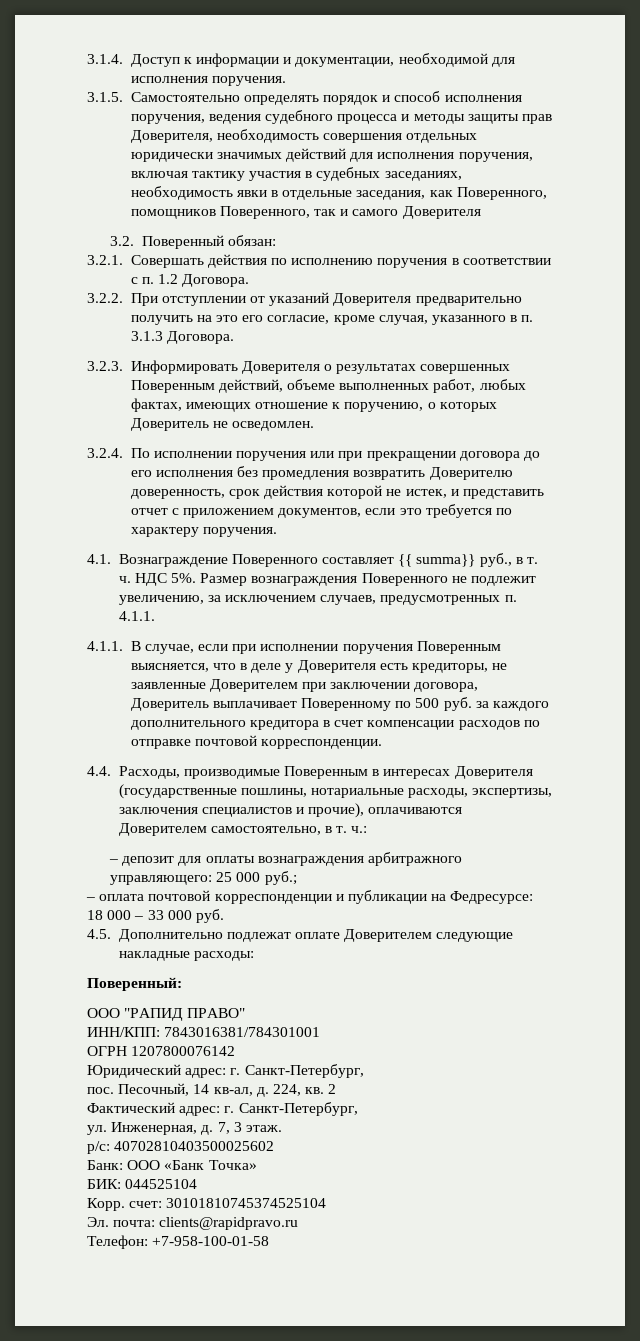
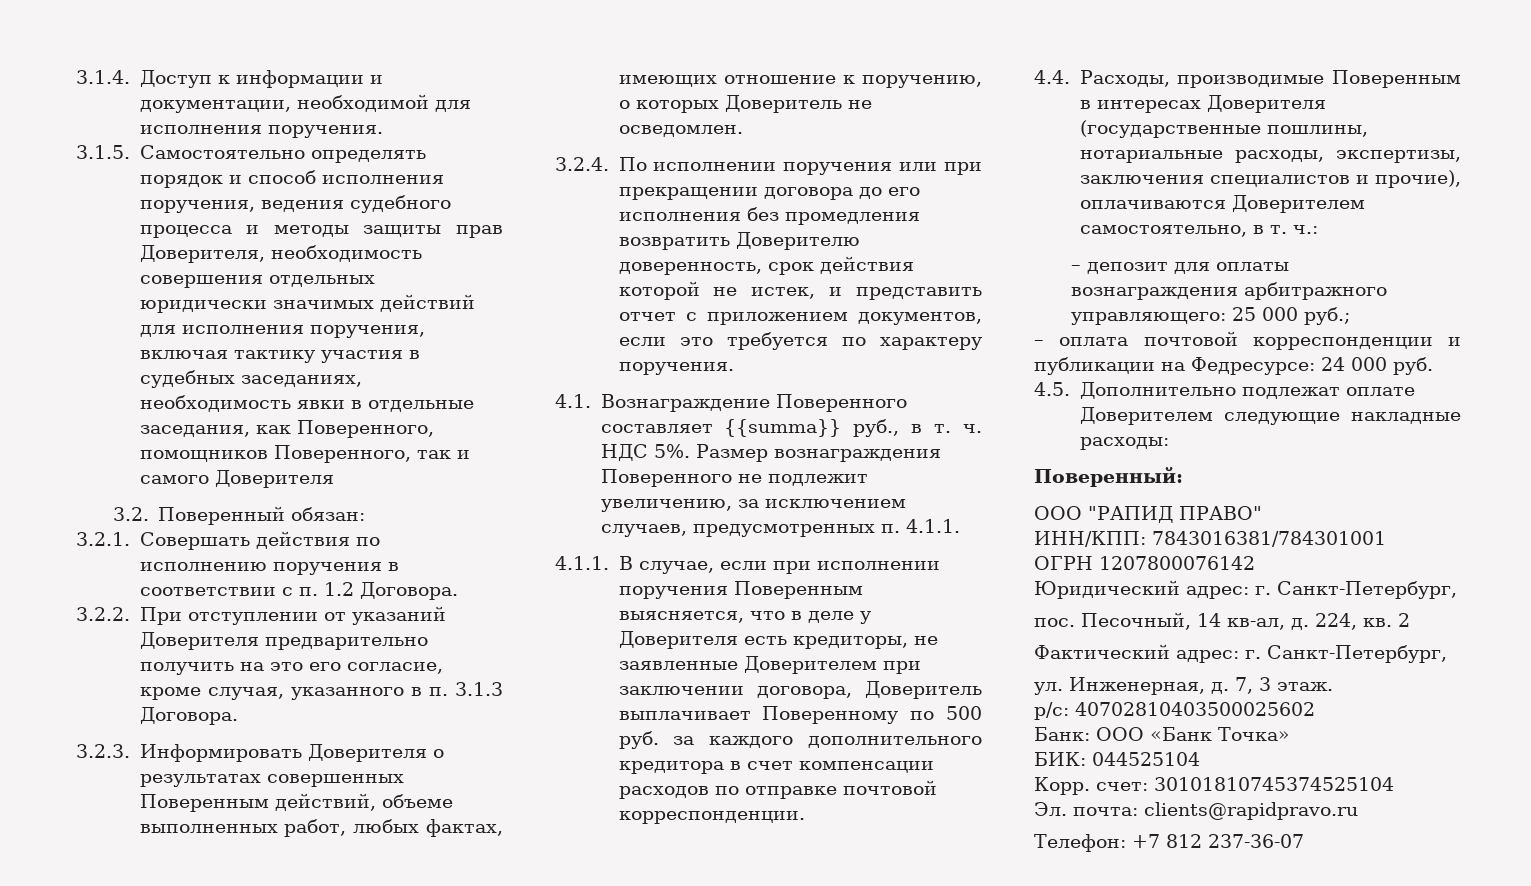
[398,554,476,567] {{ summa}} -> [724,419,842,437] {{summa}}
[87,910,164,920] 18 000 – 33 -> [1321,357,1345,371] 24
[152,1236,270,1246] +7-958-100-01-58 -> [1132,834,1304,848] +7 812 237-36-07

